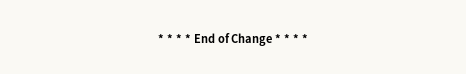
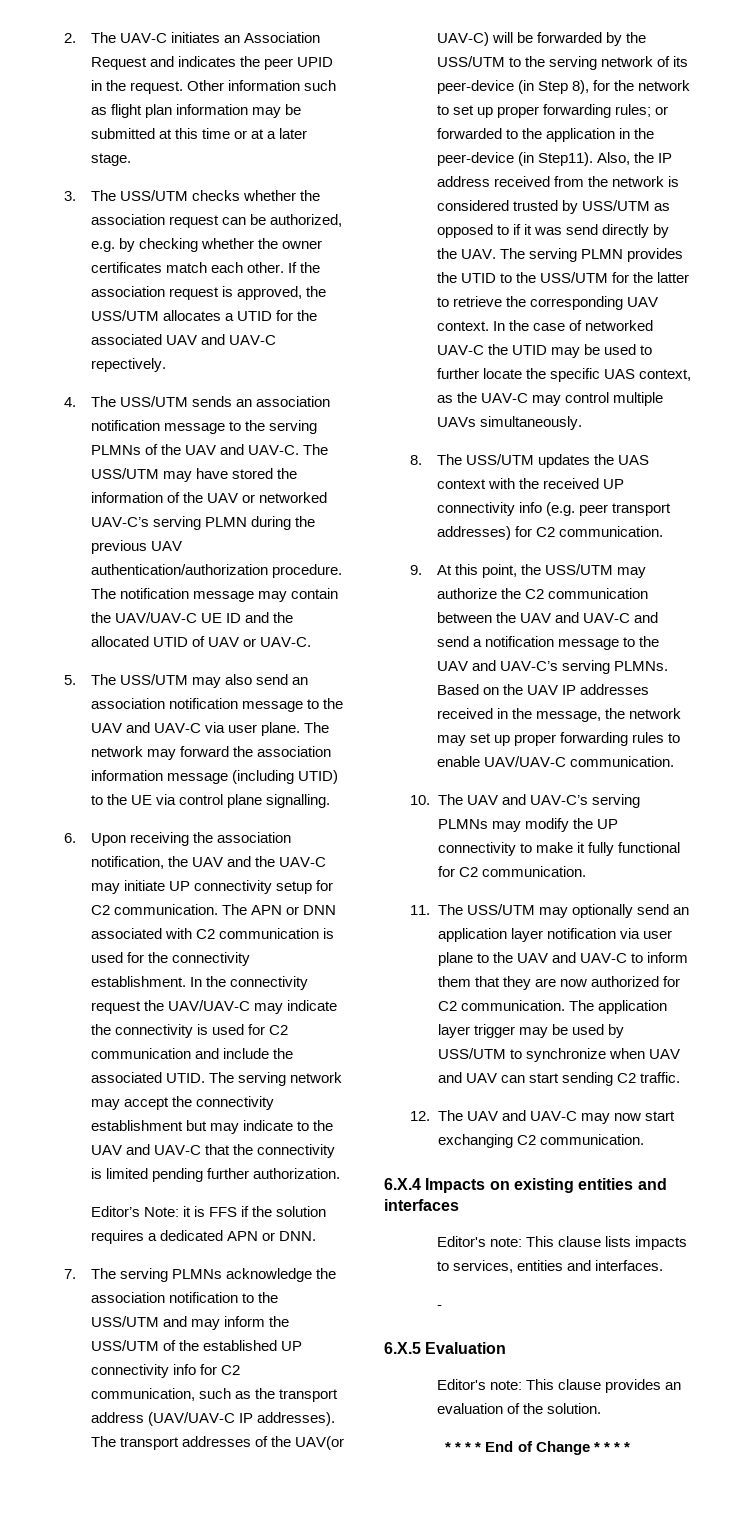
(157, 38) none -> [64,32,320,43] [90,56,333,70] [90,80,336,94] [90,104,301,118] [90,128,308,139] [90,153,131,166] [64,190,320,201] [90,214,342,228] [90,238,322,252] [90,262,320,273] [90,286,326,300] [90,310,317,321] [90,334,276,345] [90,358,166,372] [64,396,330,407] [90,420,317,434] [90,444,328,455] [90,468,297,482] [90,492,327,503] [90,516,315,530] [90,540,182,554] [90,564,342,578] [90,588,338,602] [90,612,293,623] [90,636,311,647] [64,674,308,688] [90,698,343,712] [90,722,329,736] [90,746,331,760] [90,770,338,784] [90,794,330,808] [64,832,291,846] [90,856,326,869] [90,880,333,894] [90,904,336,915] [90,928,334,939] [90,952,250,966] [90,976,308,990] [90,1000,337,1014] [90,1024,288,1038] [90,1048,293,1059] [90,1072,342,1086] [90,1096,274,1110] [90,1120,333,1134] [90,1144,335,1158] [90,1168,340,1182] [90,1206,327,1217] [90,1230,316,1244] [64,1268,336,1282] [90,1292,278,1303] [90,1316,289,1330] [90,1340,302,1351] [90,1364,240,1378] [90,1388,338,1402] [90,1412,335,1426] [90,1436,344,1450] [436,32,646,46] [436,56,688,70] [436,80,690,94] [436,104,668,118] [436,128,654,142] [436,152,672,166] [436,176,679,187] [436,200,670,214] [436,224,670,238] [436,248,683,262] [436,272,690,283] [436,296,658,310] [436,320,653,331] [436,344,652,358] [436,368,691,382] [436,392,663,406] [436,416,582,430] [410,454,649,468] [436,478,624,489] [436,502,671,516] [436,526,663,540] [410,564,646,578] [436,588,648,599] [436,612,658,623] [436,636,659,650] [436,660,668,674] [436,684,649,695] [436,708,681,722] [436,732,680,746] [436,756,674,767] [410,794,641,808] [437,818,619,832] [437,842,681,856] [437,866,586,877] [410,904,690,918] [437,928,673,942] [437,952,689,966] [437,976,681,990] [437,1000,667,1014] [437,1024,625,1038] [437,1048,681,1062] [437,1072,681,1086] [410,1110,676,1124] [437,1134,644,1148] [384,1178,667,1193] [384,1199,459,1211] [436,1236,687,1250] [436,1260,663,1273] [436,1305,442,1309] [384,1342,507,1354] [436,1379,681,1393] [436,1403,601,1414] 2. The UAV-C initiates an Association Request and indicates the peer UPID in the request. Other information such as flight plan information may be submitted at this time or at a later stage. // 3. The USS/UTM checks whether the association request can be authorized, e.g. by checking whether the owner certificates match each other. If the association request is approved, the USS/UTM allocates a UTID for the associated UAV and UAV-C repectively. // 4. The USS/UTM sends an association notification message to the serving PLMNs of the UAV and UAV-C. The USS/UTM may have stored the information of the UAV or networked UAV-C’s serving PLMN during the previous UAV authentication/authorization procedure. The notification message may contain the UAV/UAV-C UE ID and the allocated UTID of UAV or UAV-C. // 5. The USS/UTM may also send an association notification message to the UAV and UAV-C via user plane. The network may forward the association information message (including UTID) to the UE via control plane signalling. // 6. Upon receiving the association notification, the UAV and the UAV-C may initiate UP connectivity setup for C2 communication. The APN or DNN associated with C2 communication is used for the connectivity establishment. In the connectivity request the UAV/UAV-C may indicate the connectivity is used for C2 communication and include the associated UTID. The serving network may accept the connectivity establishment but may indicate to the UAV and UAV-C that the connectivity is limited pending further authorization. // Editor’s Note: it is FFS if the solution requires a dedicated APN or DNN. // 7. The serving PLMNs acknowledge the association notification to the USS/UTM and may inform the USS/UTM of the established UP connectivity info for C2 communication, such as the transport address (UAV/UAV-C IP addresses). The transport addresses of the UAV(or UAV-C) will be forwarded by the USS/UTM to the serving network of its peer-device (in Step 8), for the network to set up proper forwarding rules; or forwarded to the application in the peer-device (in Step11). Also, the IP address received from the network is considered trusted by USS/UTM as opposed to if it was send directly by the UAV. The serving PLMN provides the UTID to the USS/UTM for the latter to retrieve the corresponding UAV context. In the case of networked UAV-C the UTID may be used to further locate the specific UAS context, as the UAV-C may control multiple UAVs simultaneously. // 8. The USS/UTM updates the UAS context with the received UP connectivity info (e.g. peer transport addresses) for C2 communication. // 9. At this point, the USS/UTM may authorize the C2 communication between the UAV and UAV-C and send a notification message to the UAV and UAV-C’s serving PLMNs. Based on the UAV IP addresses received in the message, the network may set up proper forwarding rules to enable UAV/UAV-C communication. // 10. The UAV and UAV-C’s serving PLMNs may modify the UP connectivity to make it fully functional for C2 communication. // 11. The USS/UTM may optionally send an application layer notification via user plane to the UAV and UAV-C to inform them that they are now authorized for C2 communication. The application layer trigger may be used by USS/UTM to synchronize when UAV and UAV can start sending C2 traffic. // 12. The UAV and UAV-C may now start exchanging C2 communication. // 6.X.4 Impacts on existing entities and interfaces // Editor's note: This clause lists impacts to services, entities and interfaces. // - // 6.X.5 Evaluation // Editor's note: This clause provides an evaluation of the solution. //

